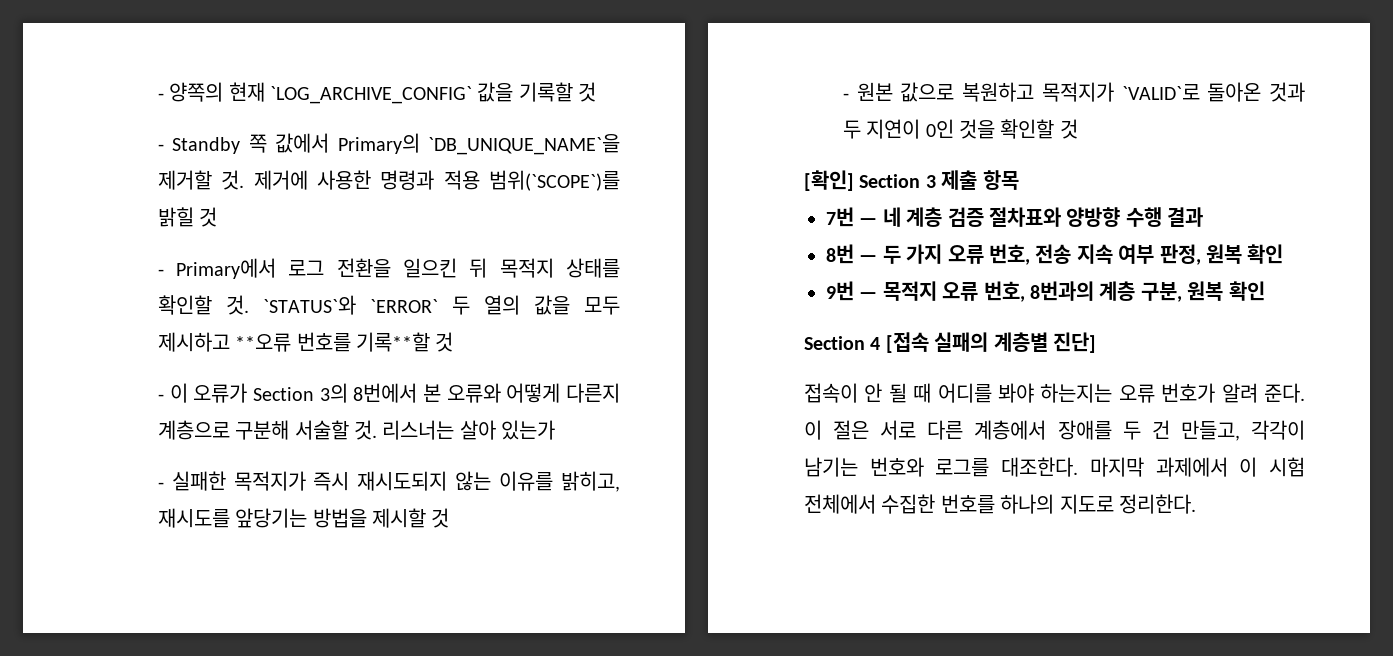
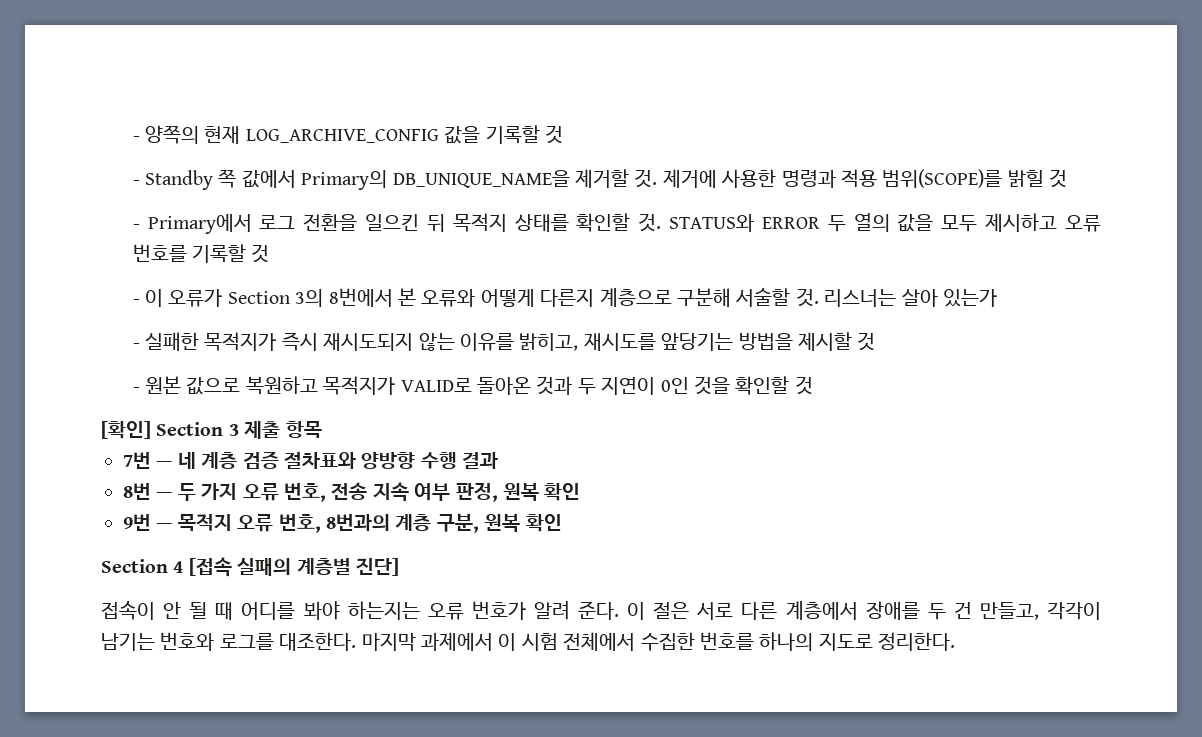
[270,86,473,104] `LOG_ARCHIVE_CONFIG` -> [245,129,439,143] LOG_ARCHIVE_CONFIG
[428,134,620,155] `DB_UNIQUE_NAME`을 -> [392,170,570,188] DB_UNIQUE_NAME을
[488,170,620,191] 범위(`SCOPE`)를 -> [882,169,1003,188] 범위(SCOPE)를
[262,295,438,315] `STATUS`와 `ERROR` -> [669,214,820,232] STATUS와 ERROR
[235,332,431,352] **오류 번호를 기록**할 -> [1065,215,1101,232] [132,244,247,263] 오류 번호를 기록할
[1121,84,1200,100] `VALID`로 -> [400,378,472,392] VALID로

